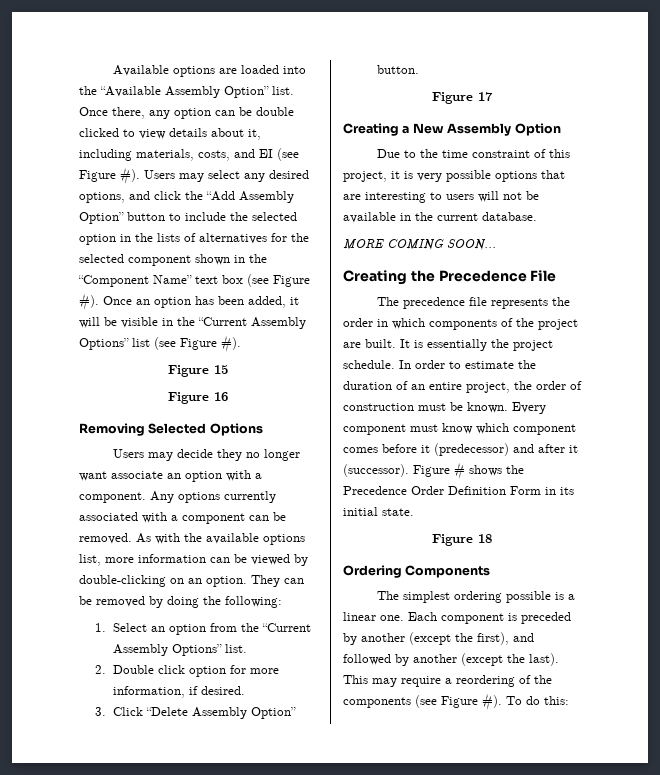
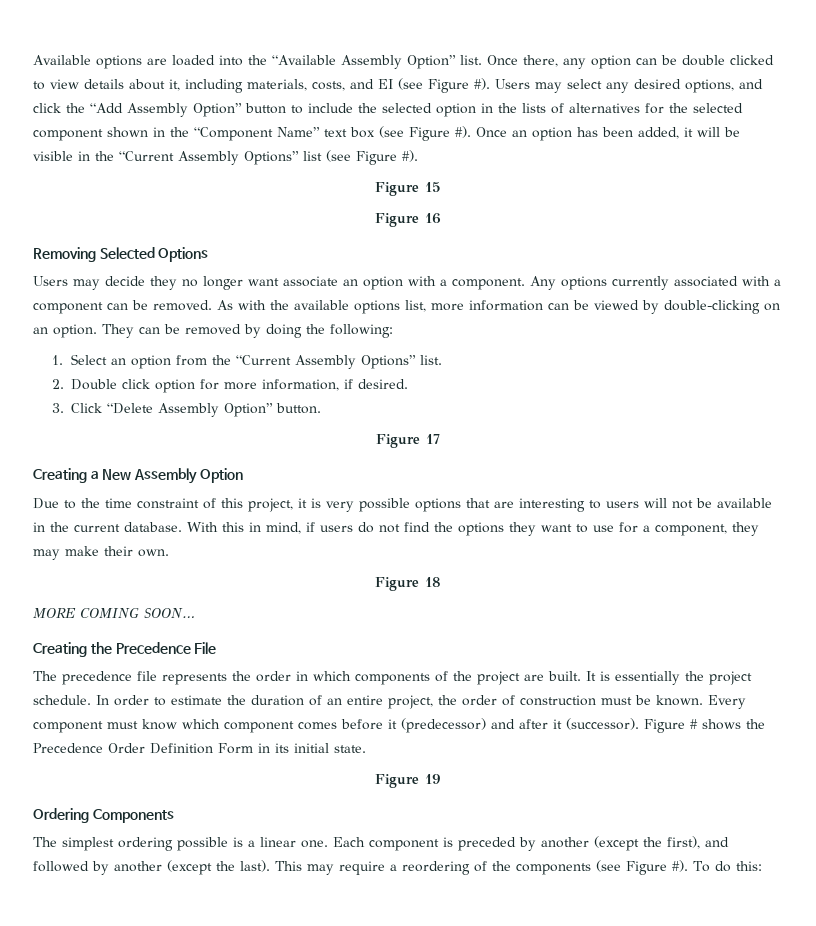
(537, 216) none -> [187,522,759,536] [33,546,169,560] [375,577,441,591] With this in mind, if users do not find the options they want to use for a component, they may make their own. // Figure 18
[478,534,492,543] 18 -> [425,774,441,784] 19

